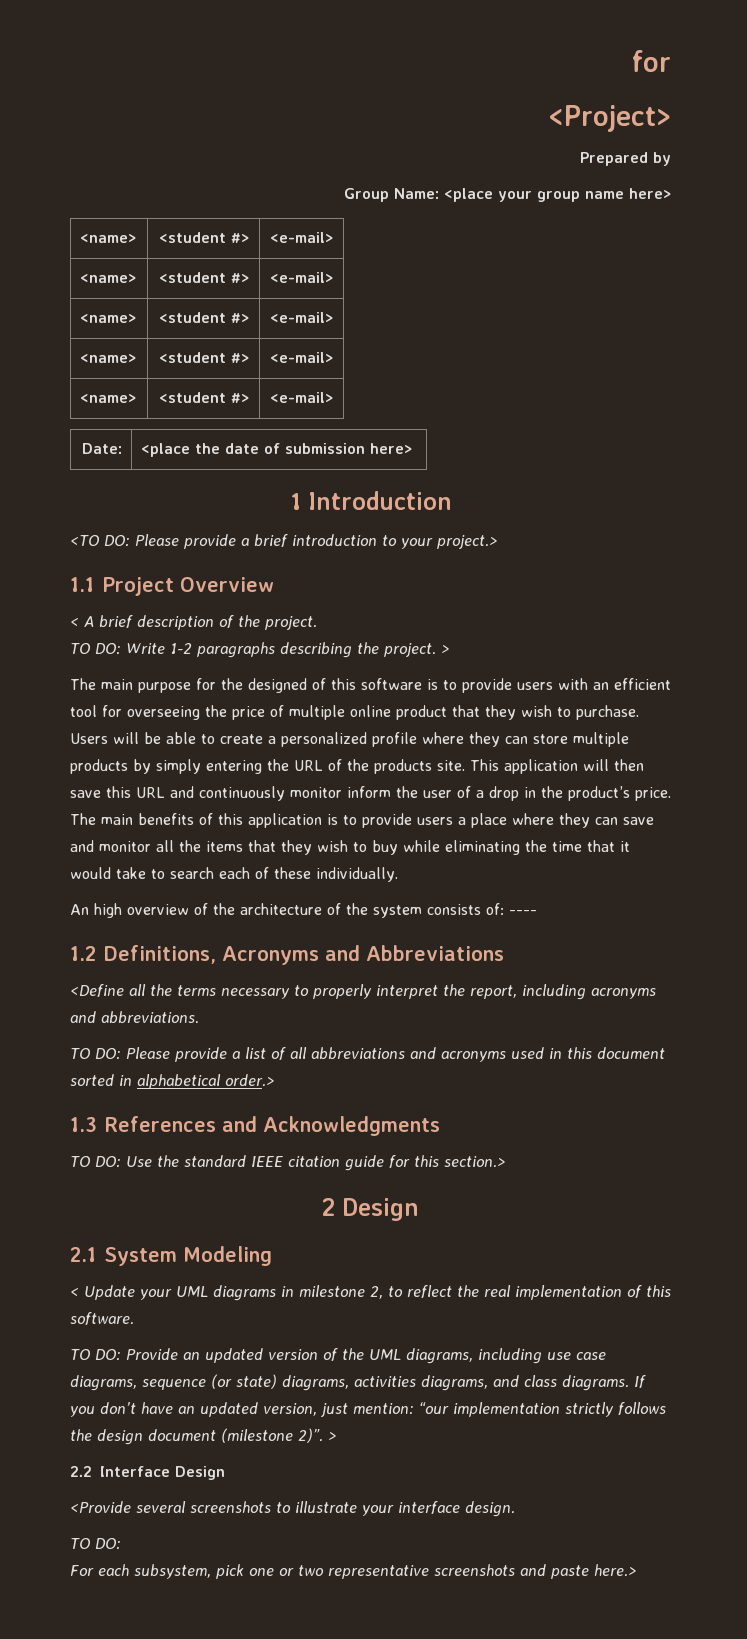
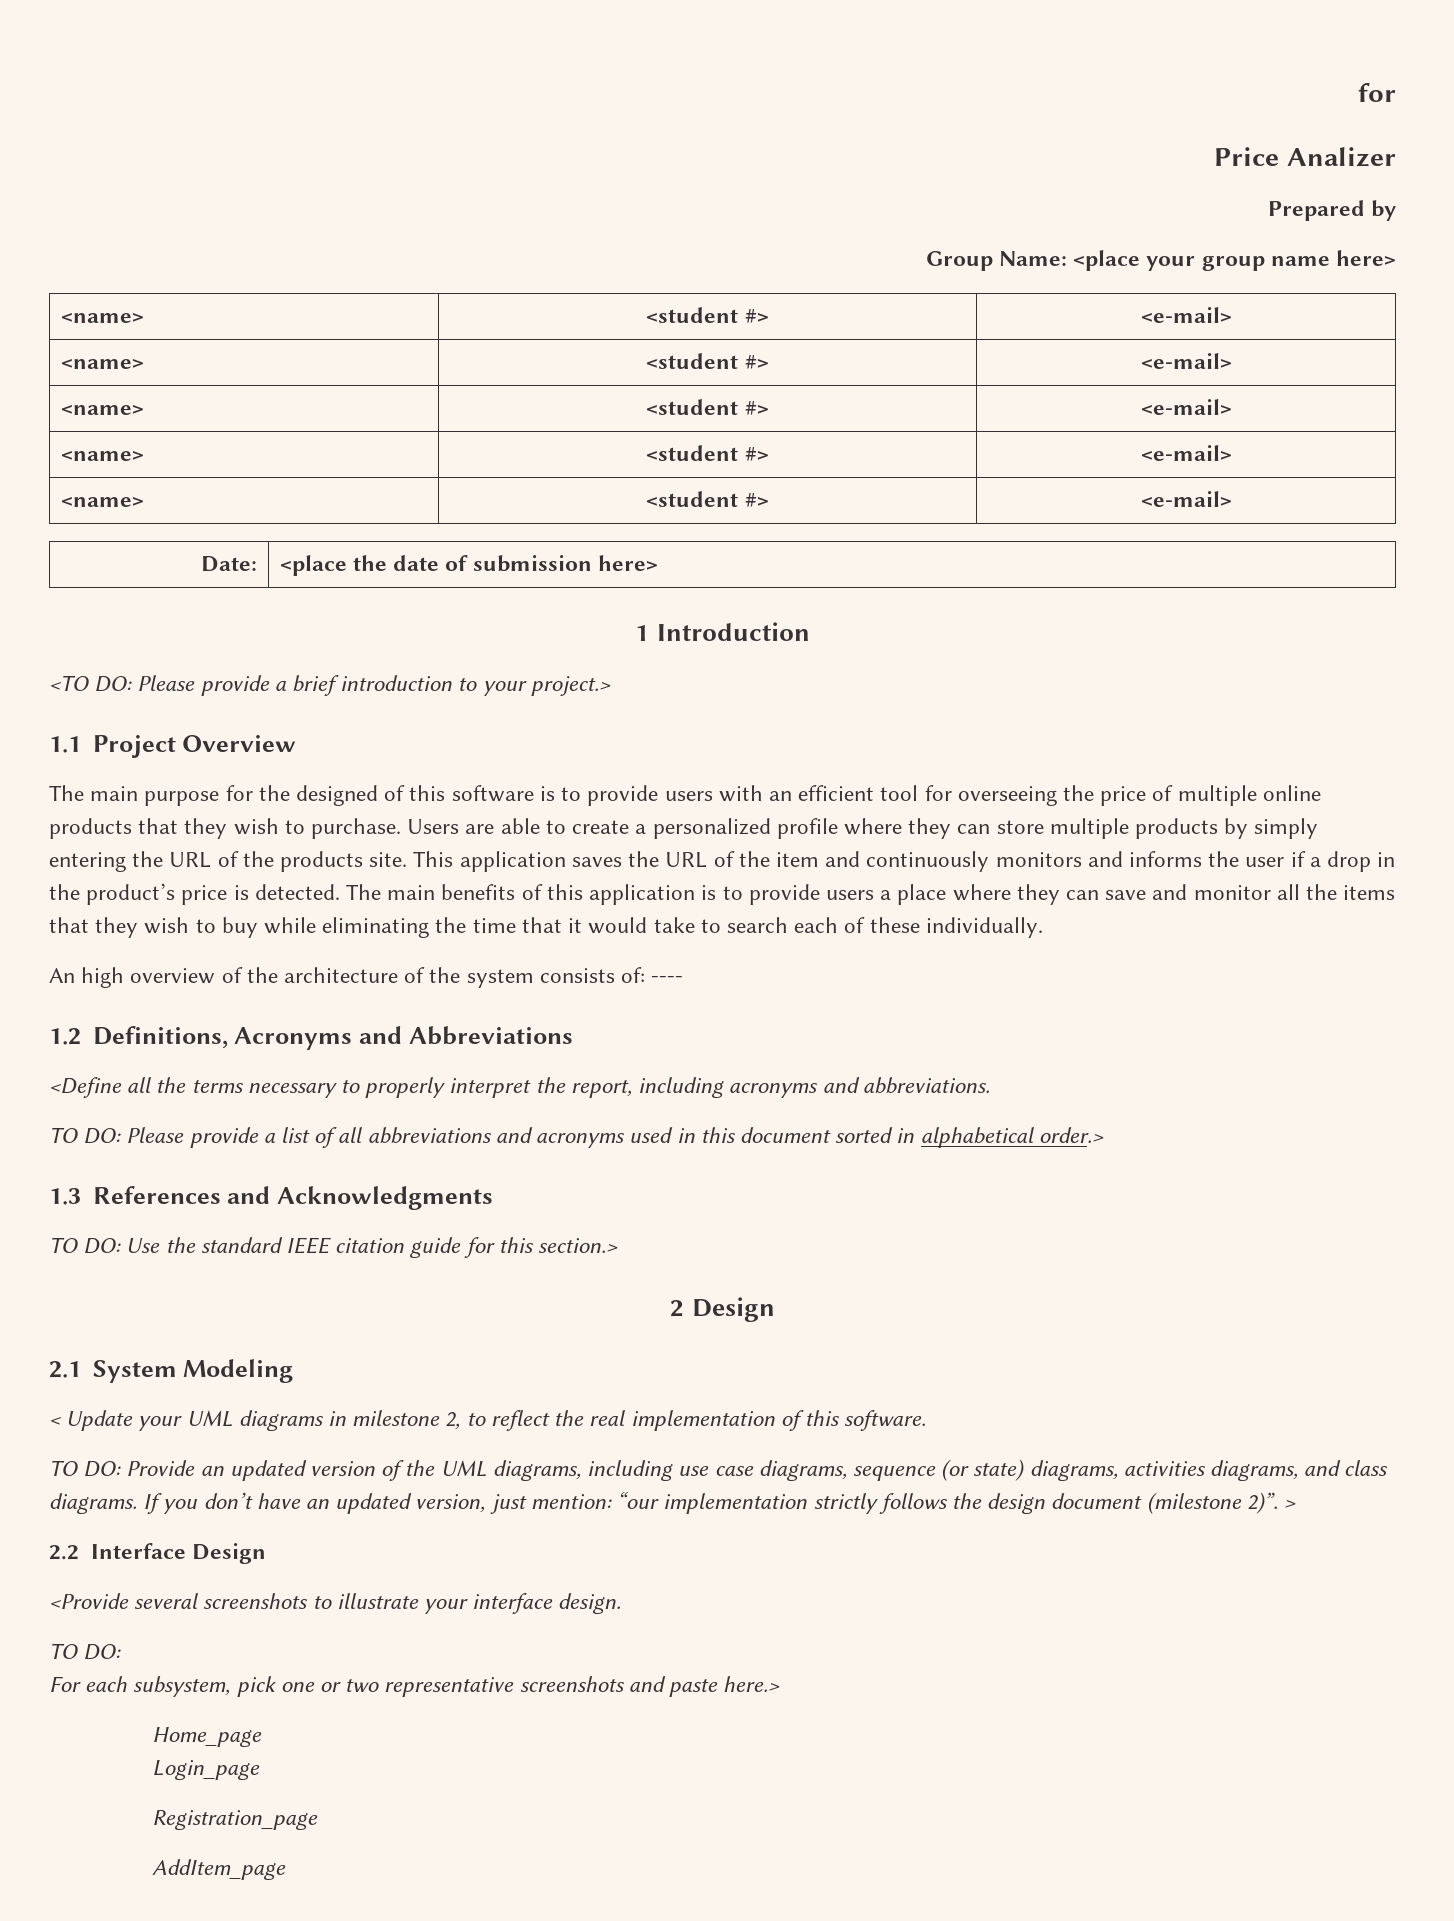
[549,105,671,132] <Project> -> [1214,147,1396,167] Price Analizer
[70,615,317,630] [70,642,450,658] // < A brief description of the project. // TO DO: Write 1-2 paragraphs describing the project. > -> (297, 743) none
[396,705,447,720] product -> [49,818,132,839] products
[113,732,161,744] will be -> [465,824,495,834] are
[583,759,644,771] [70,786,391,801] will then save this URL and continuously monitor inform -> [571,851,1202,872] saves the URL of the item and continuously monitors and informs
[457,786,471,798] of -> [1290,851,1306,867] if
[635,787,671,801] price. -> [181,884,340,905] price is detected.
(637, 1570) none -> [151,1727,262,1747] [151,1760,260,1780] [151,1810,318,1830] [151,1859,286,1880] // Home_page // Login_page // Registration_page // AddItem_page

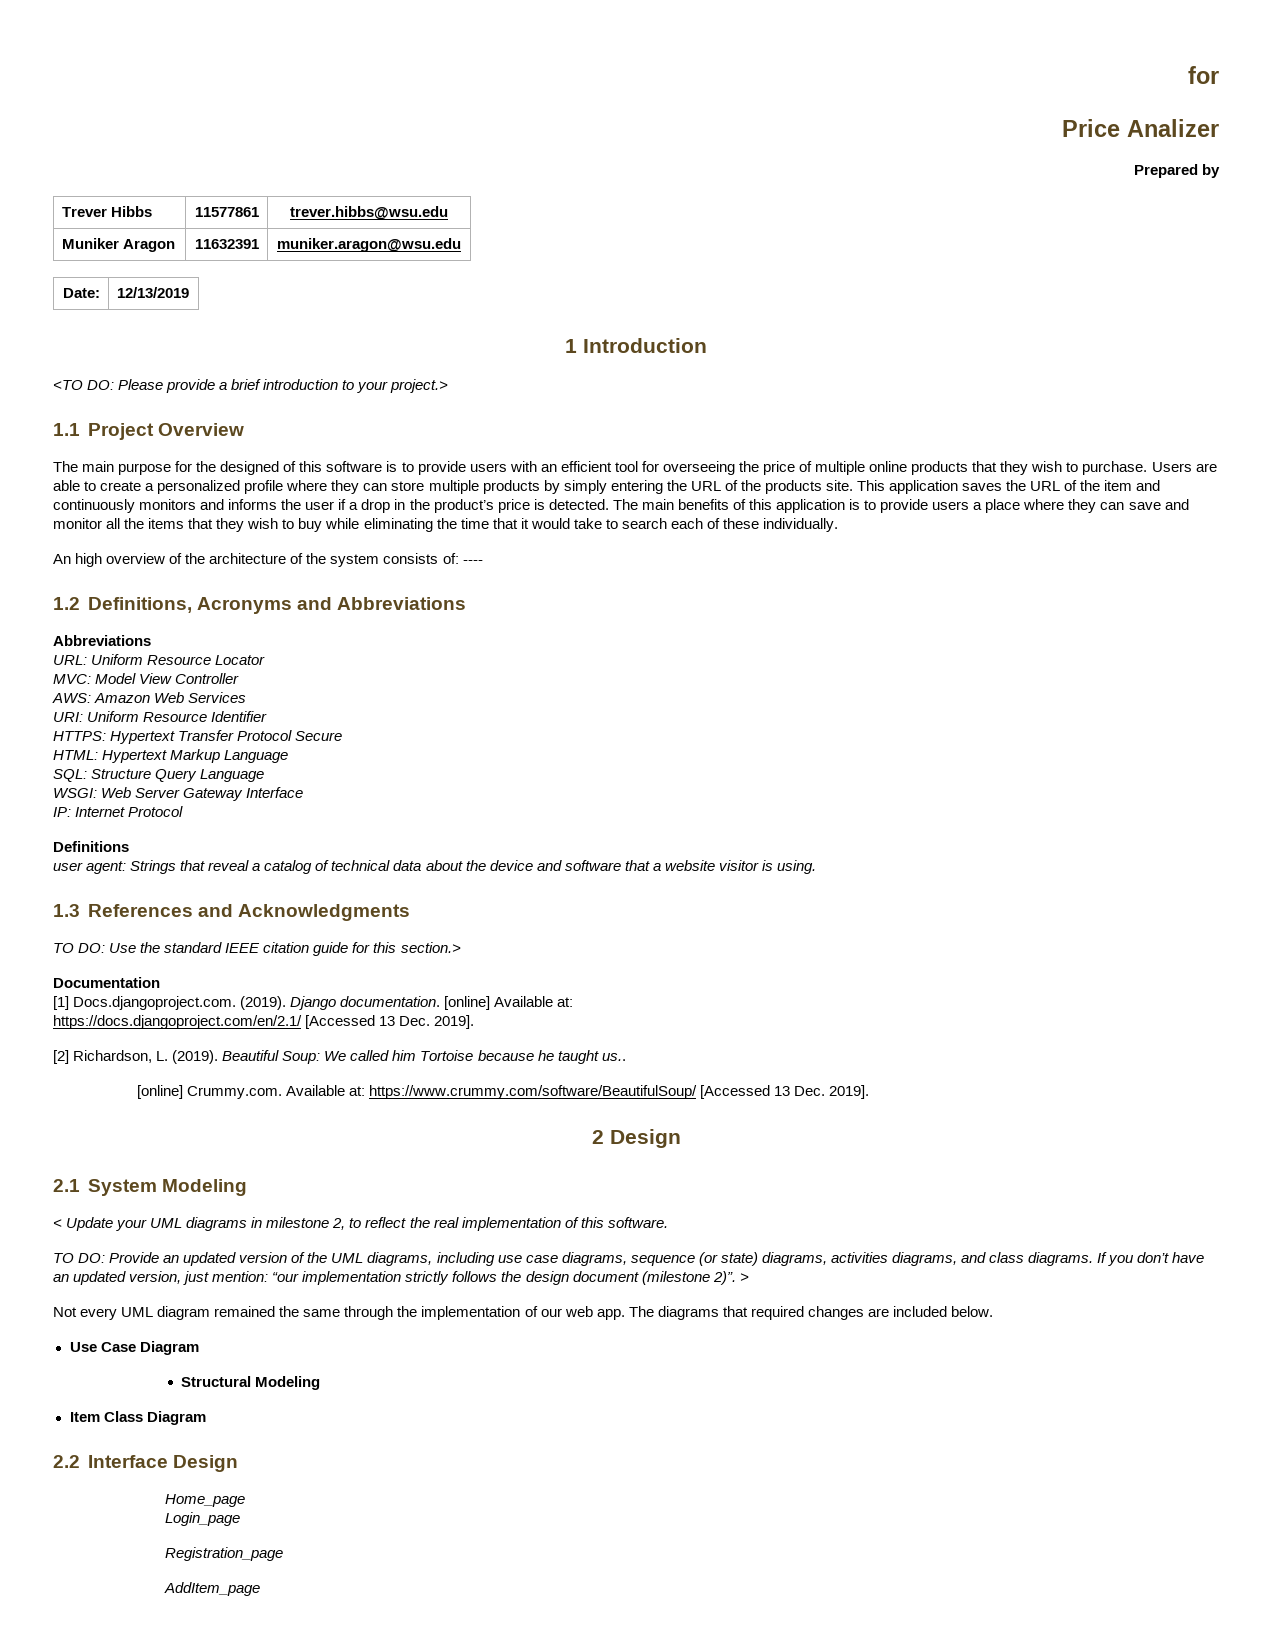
[925,250,1397,271] [60,313,144,323] [646,307,769,323] [1140,307,1232,323] [60,359,144,369] [646,353,769,369] [1140,353,1232,369] [60,405,144,415] [646,399,769,415] [1140,399,1232,415] [60,451,144,461] [646,445,769,461] [1140,445,1232,461] [60,497,144,507] [646,491,769,507] [1140,491,1232,507] [201,556,258,572] [279,555,658,576] // Group Name: <place your group name here> // <name> | <student #> | <e-mail> // <name> | <student #> | <e-mail> // <name> | <student #> | <e-mail> // <name> | <student #> | <e-mail> // <name> | <student #> | <e-mail> // Date: | <place the date of submission here> -> [61,206,152,217] [194,207,259,217] [290,206,448,220] [61,238,175,252] [194,239,259,249] [277,238,461,252] [63,288,101,298] [116,287,189,298] // Trever Hibbs | 11577861 | trever.hibbs@wsu.edu // Muniker Aragon | 11632391 | muniker.aragon@wsu.edu // Date: | 12/13/2019
[49,1077,990,1098] [49,1127,1104,1148] <Define all the terms necessary to properly interpret the report, including acronyms and abbreviations. // TO DO: Please provide a list of all abbreviations and acronyms used in this document sorted in alphabetical order.> -> [53,635,151,646] [53,654,266,665] [53,673,240,684] [52,692,247,703] [53,711,268,722] [53,730,343,744] [53,749,289,763] [53,769,265,782] [53,787,304,801] [53,806,184,817] [53,841,129,852] [53,860,816,874] Abbreviations // URL: Uniform Resource Locator // MVC: Model View Controller // AWS: Amazon Web Services // URI: Uniform Resource Identifier // HTTPS: Hypertext Transfer Protocol Secure // HTML: Hypertext Markup Language // SQL: Structure Query Language // WSGI: Web Server Gateway Interface // IP: Internet Protocol // Definitions // user agent: Strings that reveal a catalog of technical data about the device and software that a website visitor is using.
(619, 1245) none -> [53,977,160,988] [53,996,574,1010] [53,1015,475,1029] [53,1050,626,1064] [136,1085,870,1099] // Documentation // [1] Docs.djangoproject.com. (2019). Django documentation. [online] Available at: // https://docs.djangoproject.com/en/2.1/ [Accessed 13 Dec. 2019]. // [2] Richardson, L. (2019). Beautiful Soup: We called him Tortoise because he taught us.. // [online] Crummy.com. Available at: https://www.crummy.com/software/BeautifulSoup/ [Accessed 13 Dec. 2019].
[49,1543,266,1564] [49,1593,622,1614] [49,1643,122,1660] [49,1676,781,1697] 2.2 Interface Design // <Provide several screenshots to illustrate your interface design. // TO DO: // For each subsystem, pick one or two representative screenshots and paste here.> -> [53,1306,994,1320] [69,1341,199,1355] [181,1376,321,1390] [69,1411,206,1425] [53,1455,238,1472] Not every UML diagram remained the same through the implementation of our web app. The diagrams that required changes are included below. // Use Case Diagram // Structural Modeling // Item Class Diagram // 2.2 Interface Design

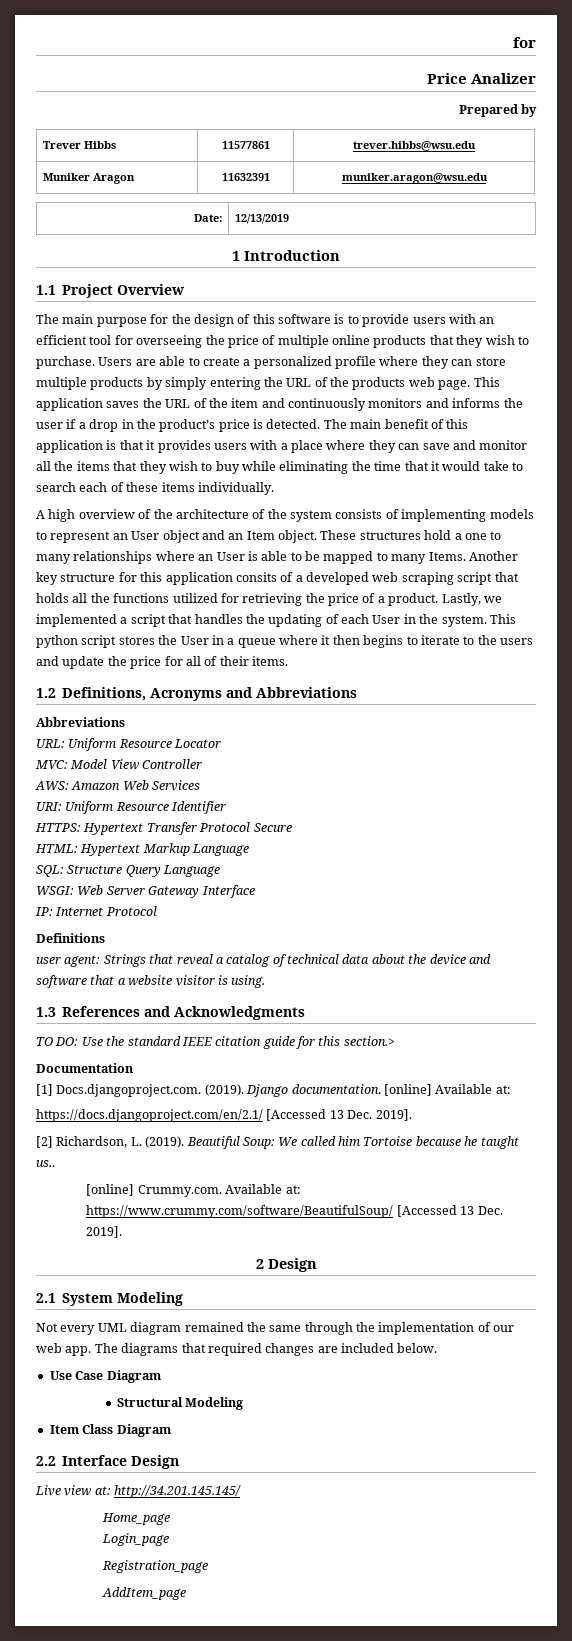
[53,379,449,393] // <TO DO: Please provide a brief introduction to your project.> -> (340, 255) none
[220,461,280,475] designed -> [193,314,234,327] design
[825,480,853,491] site. -> [408,377,471,390] web page.
[677,499,729,510] benefits -> [384,419,429,429] benefit
[864,499,970,513] to provide users -> [119,440,278,453] that it provides users with
(760, 523) none -> [161,482,195,492] items
[53,554,71,564] An -> [36,510,45,519] A
[442,553,483,564] of: ---- -> [385,509,534,522] [36,530,502,543] [36,551,518,564] [36,572,519,585] [36,593,502,606] [36,614,516,627] [36,635,533,648] [36,656,288,669] of implementing models to represent an User object and an Item object. These structures hold a one to many relationships where an User is able to be mapped to many Items. Another key structure for this application consits of a developed web scraping script that holds all the functions utilized for retrieving the price of a product. Lastly, we implemented a script that handles the updating of each User in the system. This python script stores the User in a queue where it then begins to iterate to the users and update the price for all of their items.
[53,1217,668,1231] [53,1252,1205,1266] [53,1271,749,1285] // < Update your UML diagrams in milestone 2, to reflect the real implementation of this software. // TO DO: Provide an updated version of the UML diagrams, including use case diagrams, sequence (or state) diagrams, activities diagrams, and class diagrams. If you don’t have an updated version, just mention: “our implementation strictly follows the design document (milestone 2)”. > -> (184, 1299) none
(238, 1463) none -> [35,1485,242,1498] // Live view at: http://34.201.145.145/

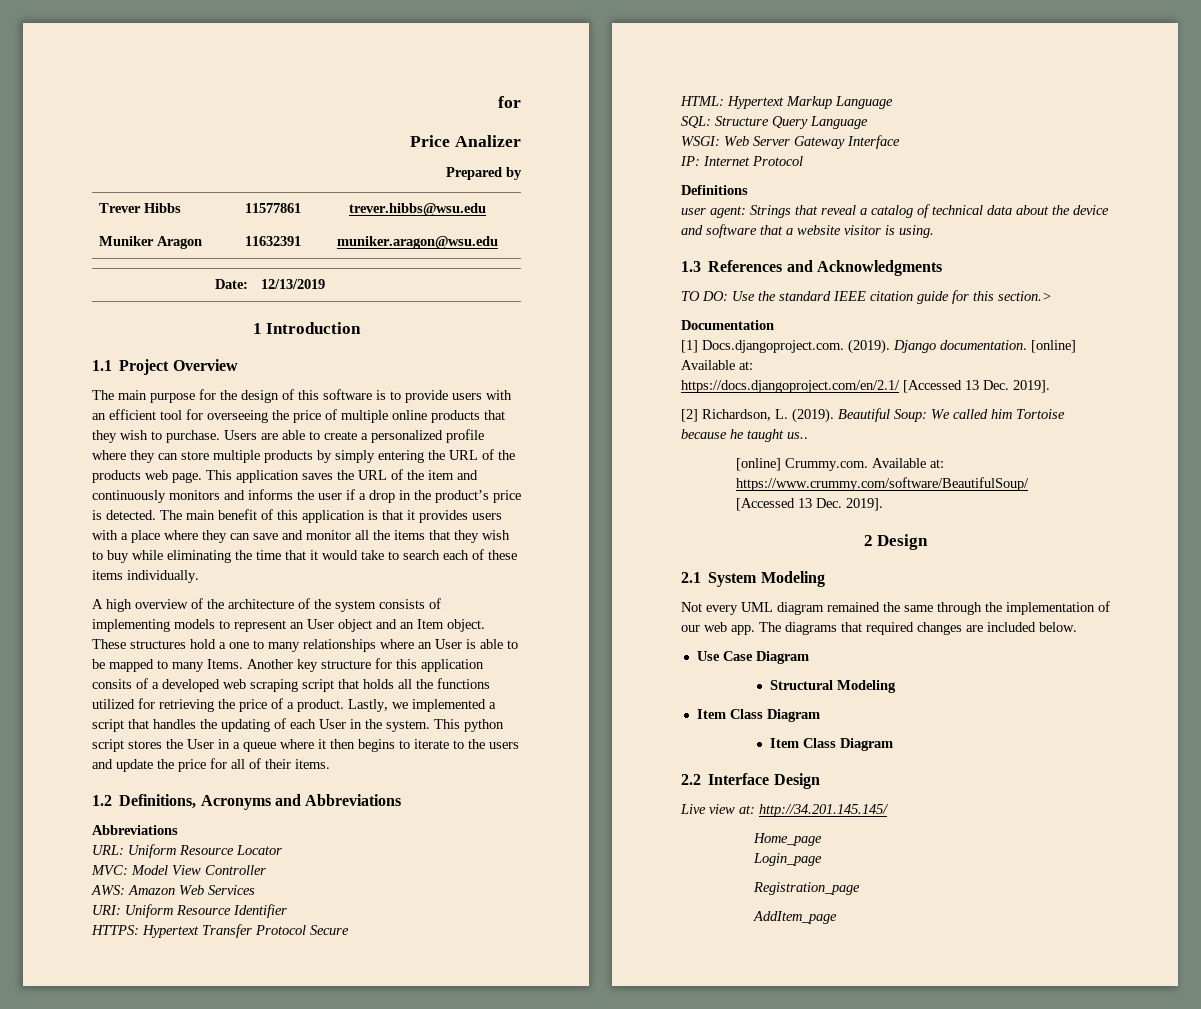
(394, 1211) none -> (1029, 484) //
(171, 1430) none -> [769,738,893,751] // Item Class Diagram

